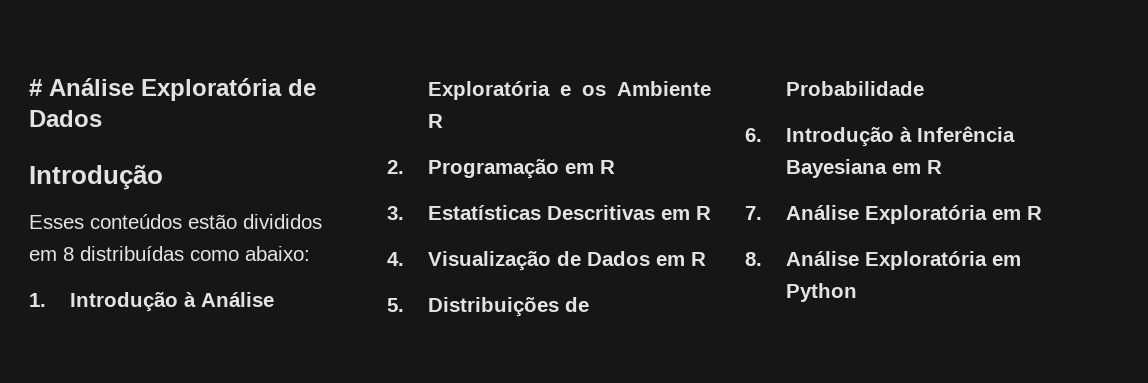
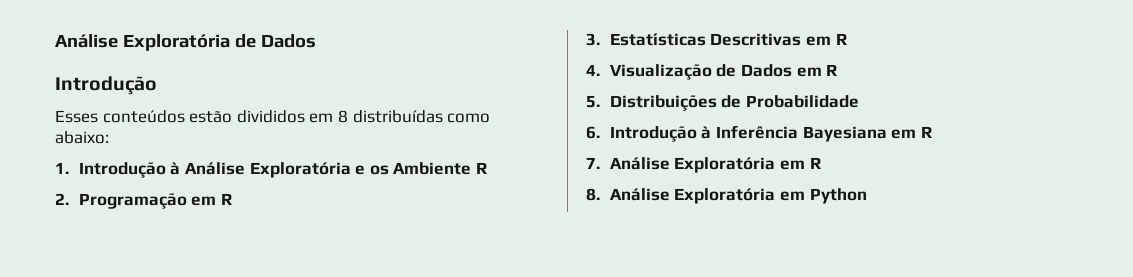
[29,79,42,96] # -> (55, 41) none

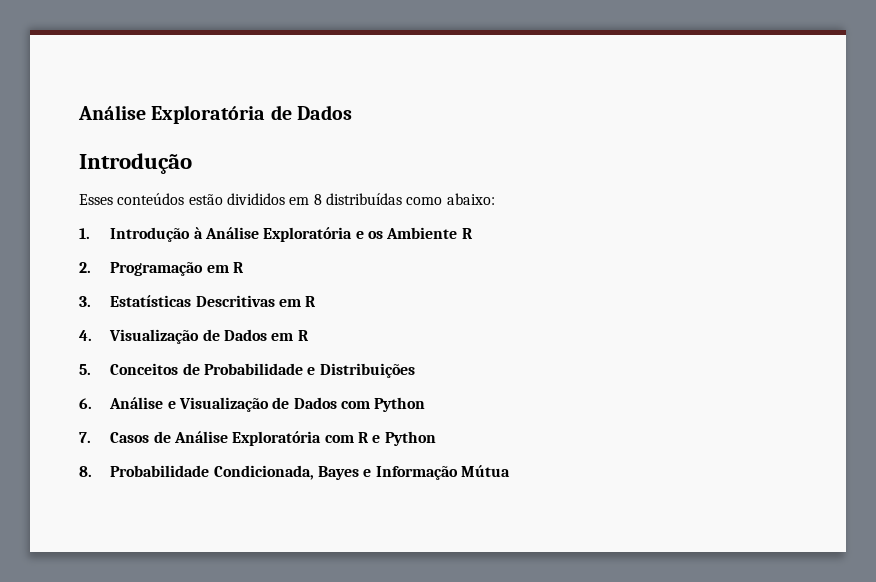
[609,95,717,111] Distribuições -> [110,363,179,375] Conceitos
[586,125,932,142] [586,157,821,173] [586,188,867,204] // 6. Introdução à Inferência Bayesiana em R // 7. Análise Exploratória em R // 8. Análise Exploratória em Python -> [307,363,415,378] [79,397,426,412] [79,431,436,446] [79,465,510,480] e Distribuições // 6. Análise e Visualização de Dados com Python // 7. Casos de Análise Exploratória com R e Python // 8. Probabilidade Condicionada, Bayes e Informação Mútua

